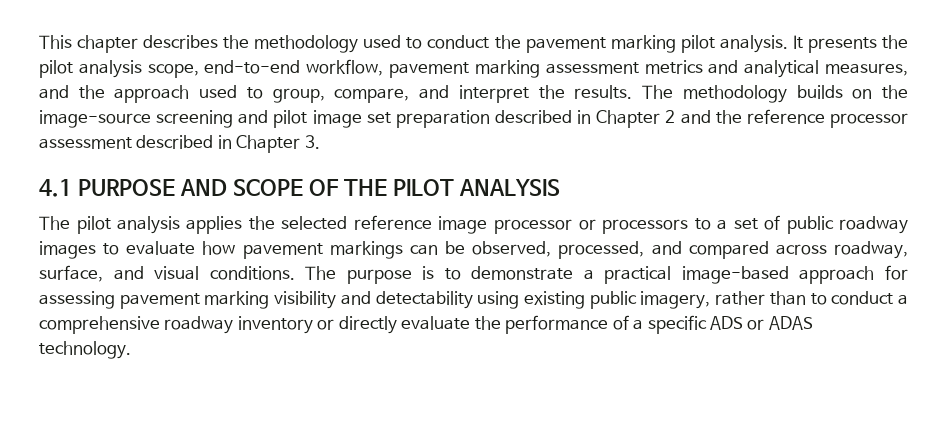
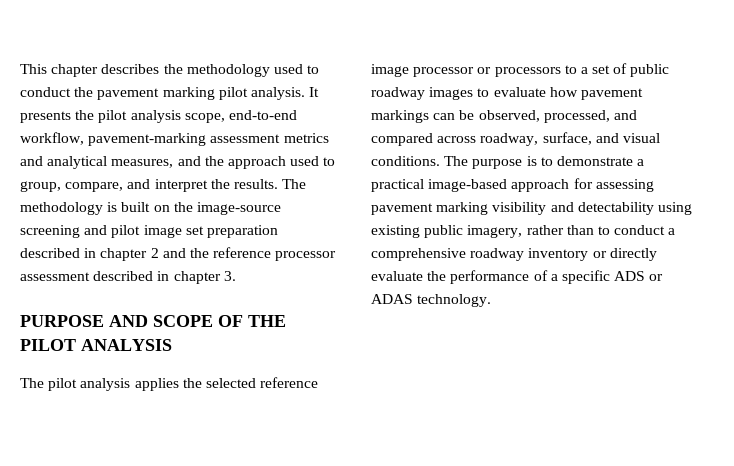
[389,60,540,78] pavement marking -> [88,133,207,146] pavement-marking
[796,85,843,99] builds -> [107,202,151,212] is built
[596,110,661,128] Chapter -> [100,248,148,261] chapter
[236,135,301,153] Chapter -> [173,271,221,284] chapter
[39,179,72,197] 4.1 -> (236, 276) none

